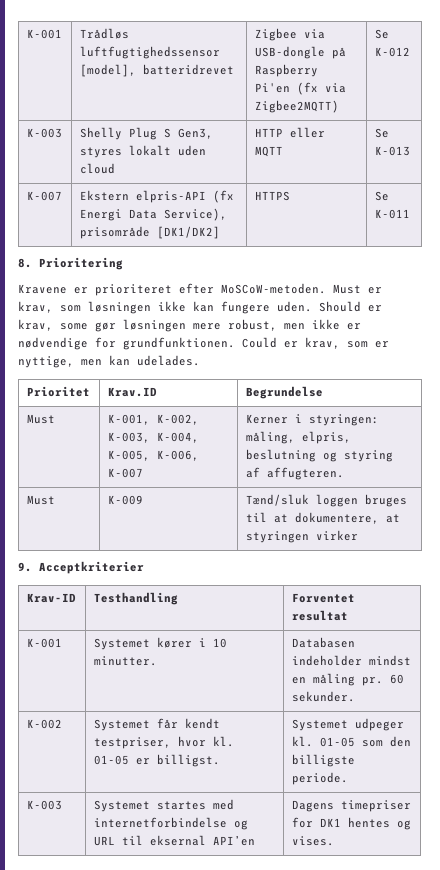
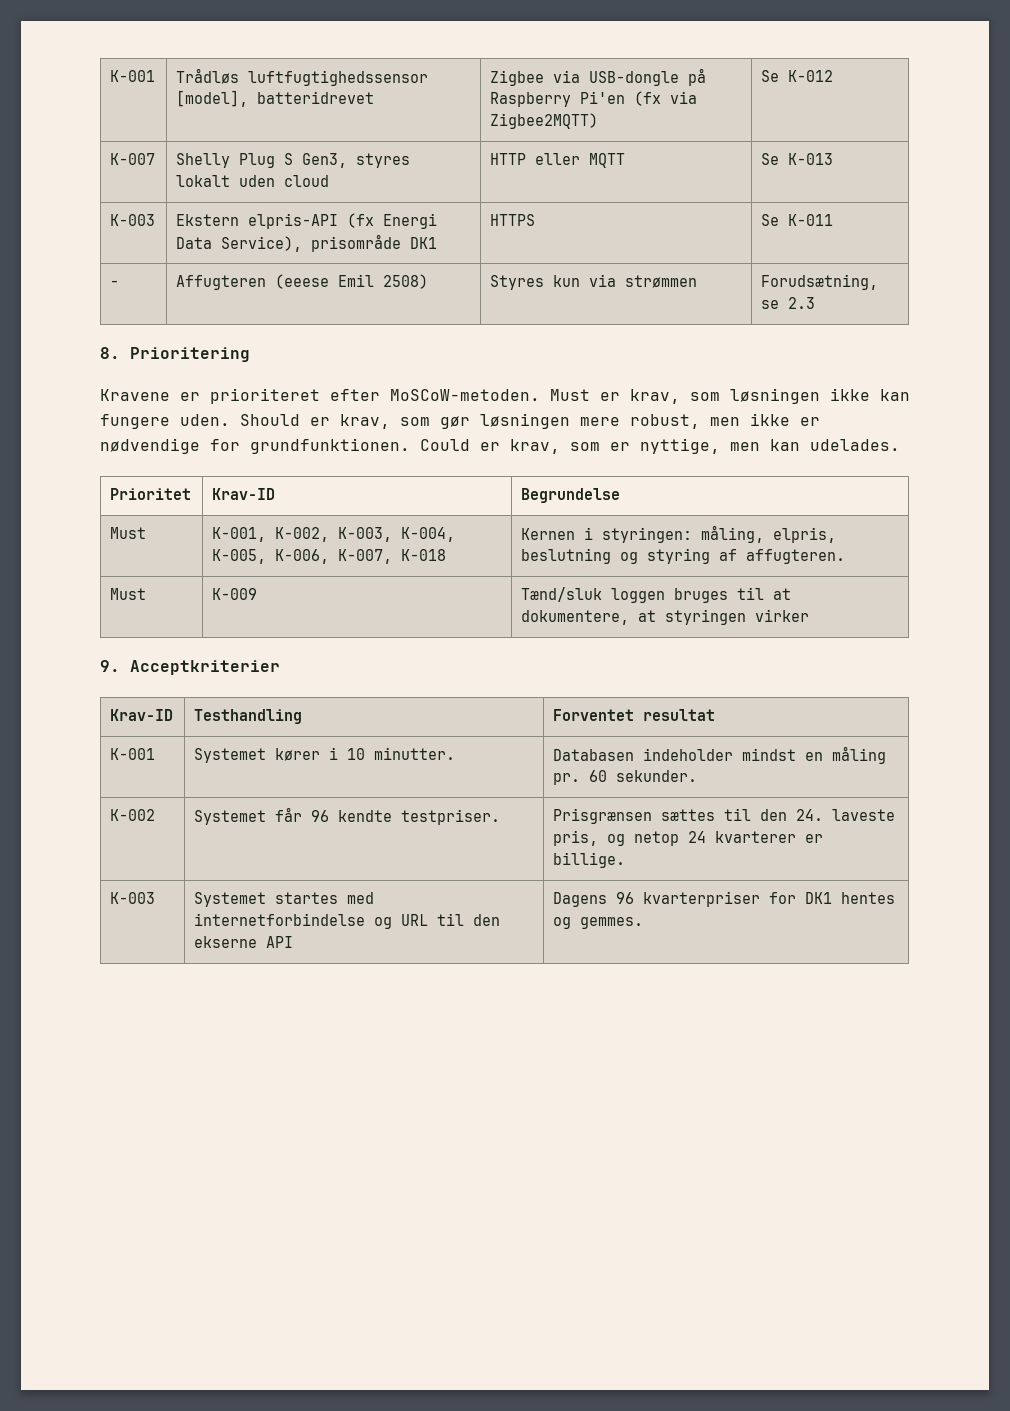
[26,128,62,138] K-003 -> [110,153,156,165] K-007
[26,191,62,201] K-007 -> [110,214,156,226] K-003
[156,226,220,239] [DK1/DK2] -> [410,237,438,249] DK1
(410, 214) none -> [110,280,120,287] [176,274,429,290] [490,274,698,290] [761,274,879,290] [761,297,816,309] // - | Affugteren (eeese Emil 2508) | Styres kun via strømmen | Forudsætning, se 2.3
[60,323,88,330] some -> [400,417,430,426] som
[107,387,157,397] Krav.ID -> [212,488,276,500] Krav-ID
[107,468,143,478] [245,414,288,424] K-007 | Kerner -> [338,549,447,564] [521,528,576,540] K-007, K-018 | Kernen
[184,718,220,729] [93,736,234,749] [93,754,220,767] [291,718,404,731] [291,736,411,747] [291,754,355,767] [291,772,348,785] kendt testpriser, hvor kl. 01-05 er billigst. | Systemet udpeger kl. 01-05 som den billigste periode. -> [311,809,501,825] [553,808,896,824] [553,830,824,846] [553,852,626,868] 96 kendte testpriser. | Prisgrænsen sættes til den 24. laveste pris, og netop 24 kvarterer er billige.
[149,835,255,846] eksernal API’en -> [473,914,501,926] [194,936,294,948] den ekserne API
[340,800,411,812] timepriser -> [616,891,761,907] 96 kvarterpriser
[291,836,334,846] vises. -> [580,917,644,929] gemmes.

